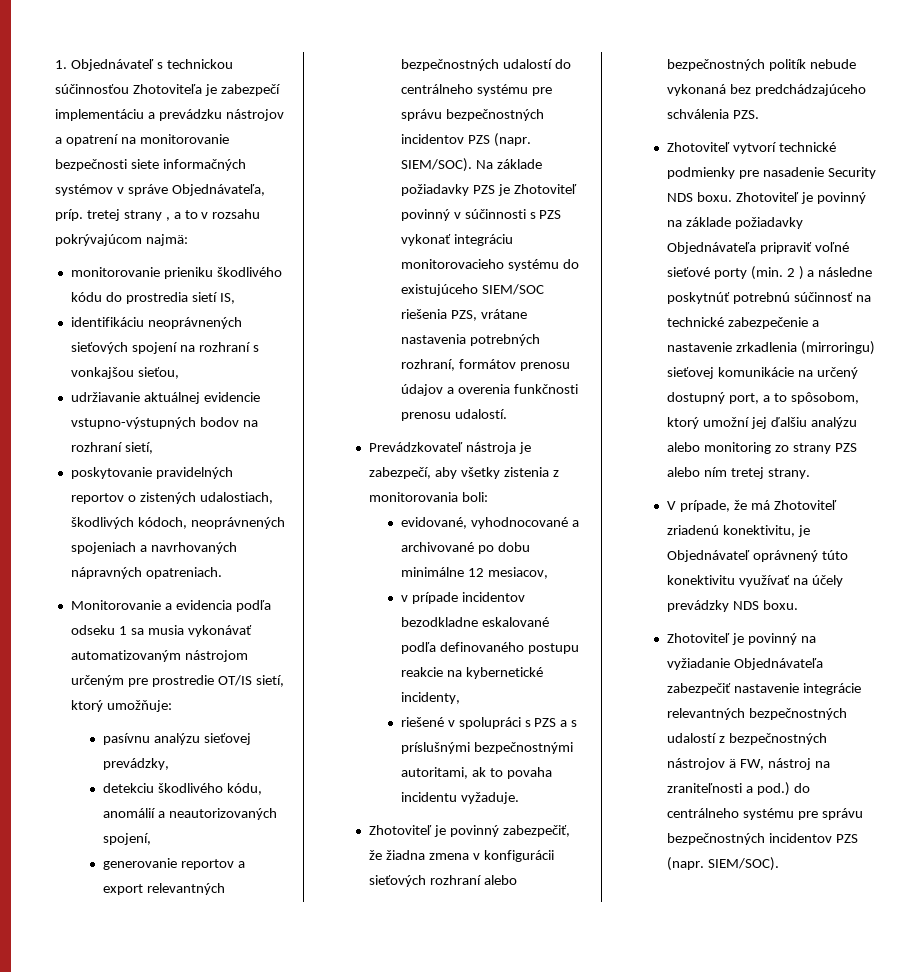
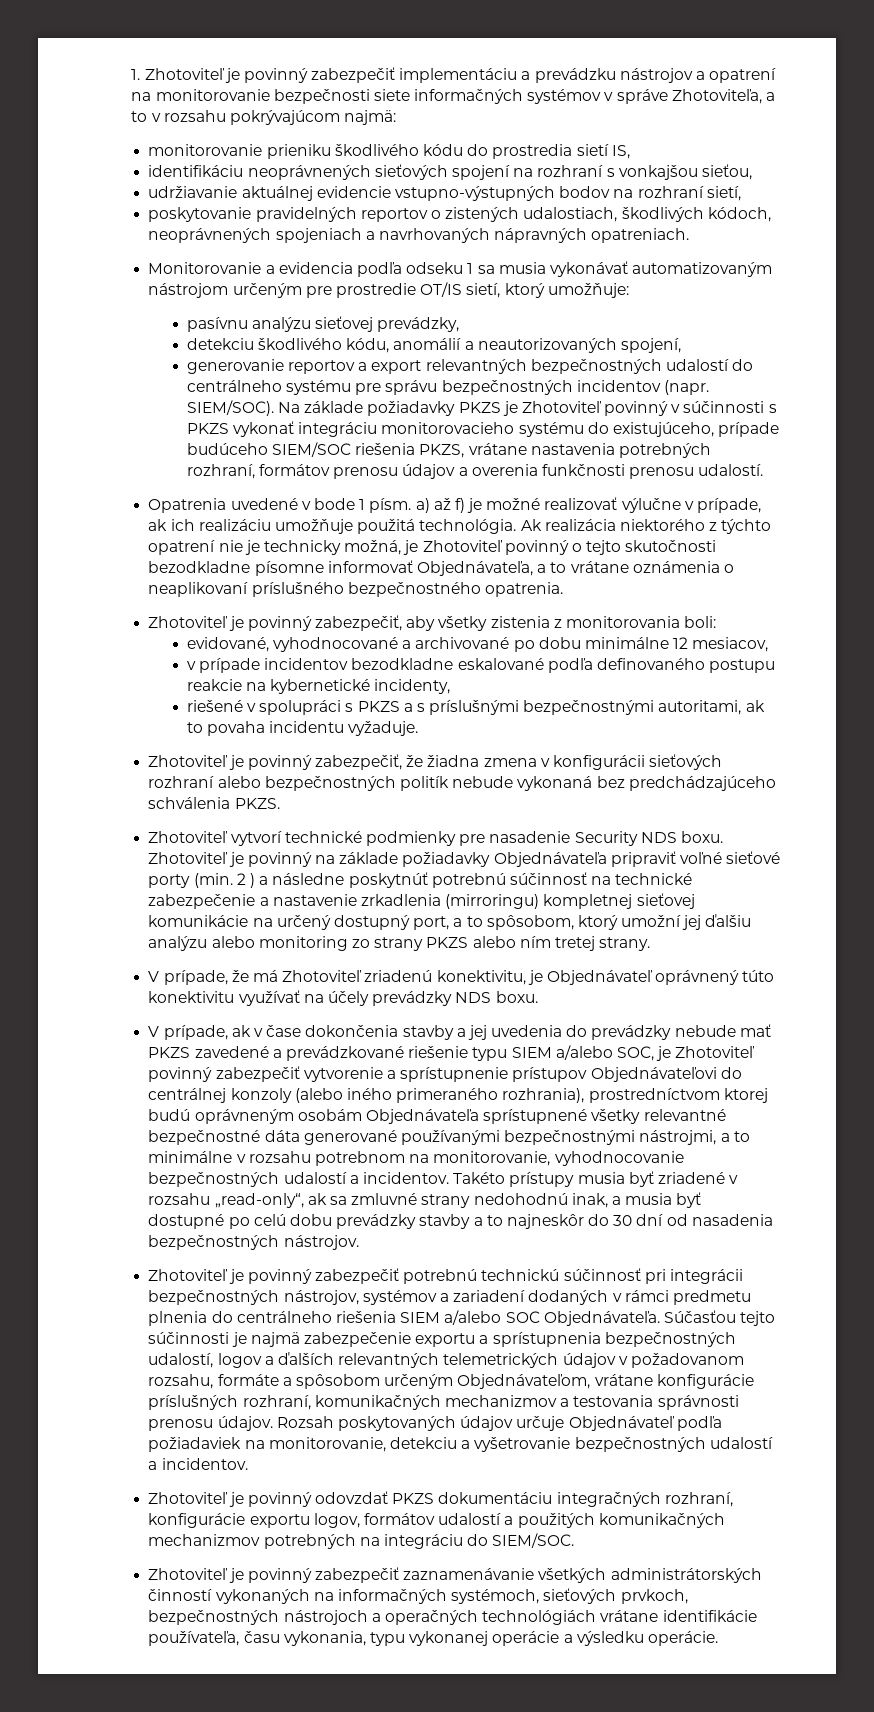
[70,59,233,71] [54,84,280,96] Objednávateľ s technickou súčinnosťou Zhotoviteľa je zabezpečí -> [144,67,396,83] Zhotoviteľ je povinný zabezpečiť
[171,184,265,196] [54,209,170,221] Objednávateľa, príp. tretej strany , -> [671,89,762,104] Zhotoviteľa,
[467,135,490,144] PZS -> (661, 386) none
[472,185,495,194] PZS -> [458,402,501,413] PKZS
[539,210,562,219] PZS -> [186,423,229,434] PKZS
[400,284,478,296] existujúceho -> [612,422,780,437] [186,443,268,455] existujúceho, prípade budúceho
[450,310,477,321] PZS, -> [419,444,465,458] PKZS,
[368,442,531,454] [368,467,431,479] Prevádzkovateľ nástroja je zabezpečí, -> [148,497,762,513] [148,519,772,534] [148,540,717,555] [148,560,734,576] [148,582,563,597] [148,615,402,631] Opatrenia uvedené v bode 1 písm. a) až f) je možné realizovať výlučne v prípade, ak ich realizáciu umožňuje použitá technológia. Ak realizácia niektorého z týchto opatrení nie je technicky možná, je Zhotoviteľ povinný o tejto skutočnosti bezodkladne písomne informovať Objednávateľa, a to vrátane oznámenia o neaplikovaní príslušného bezpečnostného opatrenia. // Zhotoviteľ je povinný zabezpečiť,
[534,718,557,727] PZS -> [357,701,400,712] PKZS
[732,110,759,119] PZS. -> [234,798,280,809] PKZS.
(875, 348) none -> [543,894,633,909] kompletnej
[834,443,857,452] PZS -> [426,937,469,948] PKZS
[666,633,816,645] [666,658,823,670] [666,683,861,695] [666,708,847,720] [666,733,827,745] [666,758,830,770] [666,782,810,796] [666,808,863,820] [666,833,858,845] [666,857,779,871] Zhotoviteľ je povinný na vyžiadanie Objednávateľa zabezpečiť nastavenie integrácie relevantných bezpečnostných udalostí z bezpečnostných nástrojov ä FW, nástroj na zraniteľnosti a pod.) do centrálneho systému pre správu bezpečnostných incidentov PZS (napr. SIEM/SOC). -> [148,1024,771,1040] [148,1045,755,1061] [148,1066,742,1082] [148,1088,768,1103] [148,1109,726,1124] [148,1130,750,1145] [148,1151,684,1166] [148,1171,739,1187] [148,1192,702,1208] [148,1214,773,1229] [148,1235,359,1250] [148,1268,743,1284] [148,1290,751,1305] [148,1310,776,1326] [148,1332,736,1347] [148,1352,744,1368] [148,1374,754,1389] [148,1395,739,1410] [148,1416,722,1431] [148,1437,773,1452] [148,1458,248,1470] [148,1491,733,1507] [148,1513,725,1528] [148,1533,575,1549] [148,1567,762,1583] [148,1588,688,1604] [148,1610,757,1625] [148,1631,718,1646] V prípade, ak v čase dokončenia stavby a jej uvedenia do prevádzky nebude mať PKZS zavedené a prevádzkované riešenie typu SIEM a/alebo SOC, je Zhotoviteľ povinný zabezpečiť vytvorenie a sprístupnenie prístupov Objednávateľovi do centrálnej konzoly (alebo iného primeraného rozhrania), prostredníctvom ktorej budú oprávneným osobám Objednávateľa sprístupnené všetky relevantné bezpečnostné dáta generované používanými bezpečnostnými nástrojmi, a to minimálne v rozsahu potrebnom na monitorovanie, vyhodnocovanie bezpečnostných udalostí a incidentov. Takéto prístupy musia byť zriadené v rozsahu „read-only“, ak sa zmluvné strany nedohodnú inak, a musia byť dostupné po celú dobu prevádzky stavby a to najneskôr do 30 dní od nasadenia bezpečnostných nástrojov. // Zhotoviteľ je povinný zabezpečiť potrebnú technickú súčinnosť pri integrácii bezpečnostných nástrojov, systémov a zariadení dodaných v rámci predmetu plnenia do centrálneho riešenia SIEM a/alebo SOC Objednávateľa. Súčasťou tejto súčinnosti je najmä zabezpečenie exportu a sprístupnenia bezpečnostných udalostí, logov a ďalších relevantných telemetrických údajov v požadovanom rozsahu, formáte a spôsobom určeným Objednávateľom, vrátane konfigurácie príslušných rozhraní, komunikačných mechanizmov a testovania správnosti prenosu údajov. Rozsah poskytovaných údajov určuje Objednávateľ podľa požiadaviek na monitorovanie, detekciu a vyšetrovanie bezpečnostných udalostí a incidentov. // Zhotoviteľ je povinný odovzdať PKZS dokumentáciu integračných rozhraní, konfigurácie exportu logov, formátov udalostí a použitých komunikačných mechanizmov potrebných na integráciu do SIEM/SOC. // Zhotoviteľ je povinný zabezpečiť zaznamenávanie všetkých administrátorských činností vykonaných na informačných systémoch, sieťových prvkoch, bezpečnostných nástrojoch a operačných technológiách vrátane identifikácie používateľa, času vykonania, typu vykonanej operácie a výsledku operácie.

